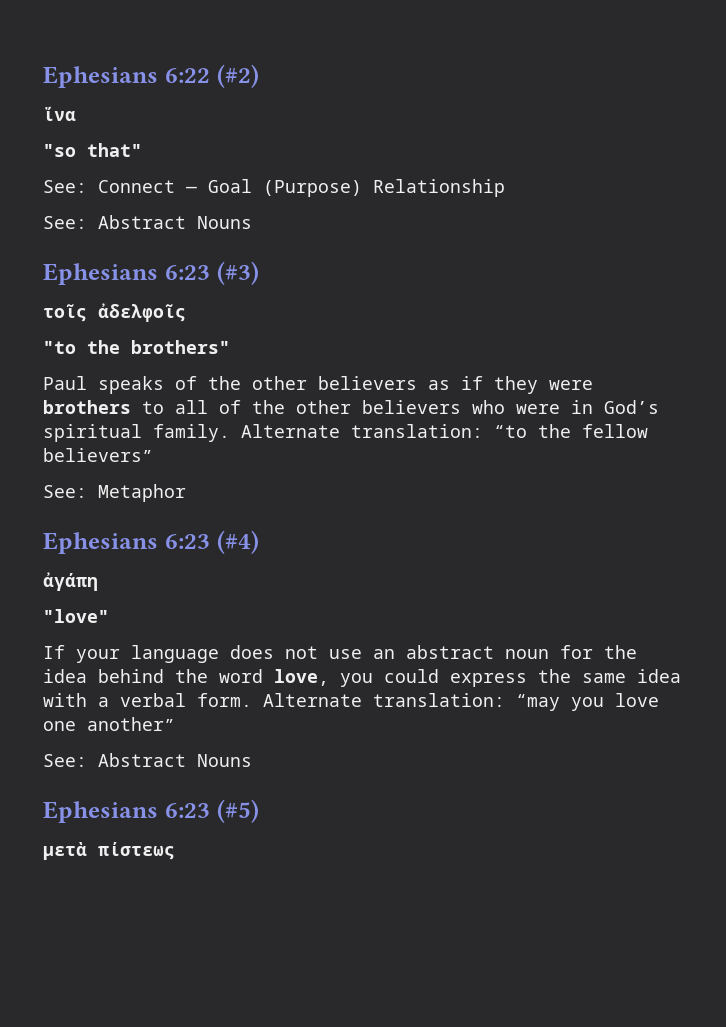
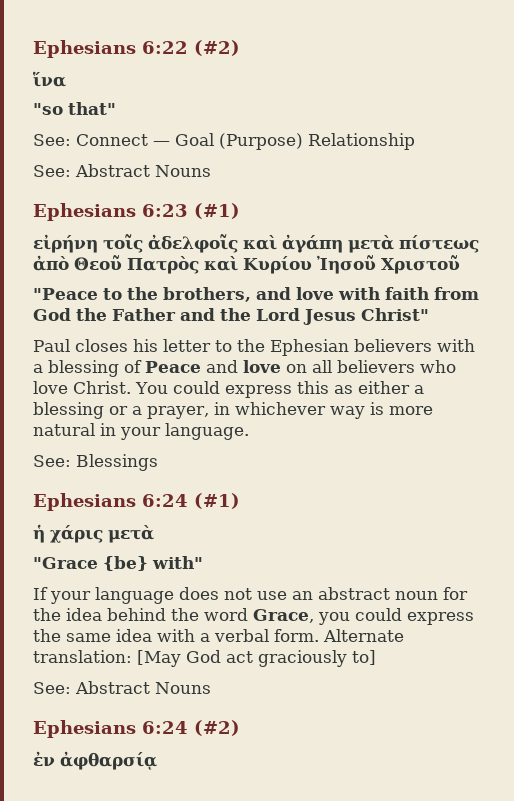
[216,261,259,285] (#3) // -> [194,203,240,219] [33,234,98,253] (#1) // εἰρήνη
[43,340,230,354] [43,376,593,394] [43,400,659,414] [43,424,648,442] [43,448,153,462] [43,484,186,502] [43,530,259,554] [43,572,98,591] [43,609,109,623] // "to the brothers" // Paul speaks of the other believers as if they were brothers to all of the other believers who were in God’s spiritual family. Alternate translation: “to the fellow believers” // See: Metaphor // Ephesians 6:23 (#4) // ἀγάπη // "love" -> [243,234,479,253] [33,255,460,274] [33,287,479,302] [33,308,429,325] [33,339,475,356] [33,360,456,377] [33,381,424,398] [33,402,433,419] [33,423,249,440] [33,454,158,471] [33,493,240,511] [33,524,154,543] [33,556,203,571] καὶ ἀγάπη μετὰ πίστεως ἀπὸ Θεοῦ Πατρὸς καὶ Κυρίου Ἰησοῦ Χριστοῦ // "Peace to the brothers, and love with faith from God the Father and the Lord Jesus Christ" // Paul closes his letter to the Ephesian believers with a blessing of Peace and love on all believers who love Christ. You could express this as either a blessing or a prayer, in whichever way is more natural in your language. // See: Blessings // Ephesians 6:24 (#1) // ἡ χάρις μετὰ // "Grace {be} with"
[274,669,329,686] love, -> [253,609,314,623] Grace,
[516,693,659,711] [43,717,175,731] [43,753,252,767] [43,799,259,823] [43,842,175,860] “may you love one another” // See: Abstract Nouns // Ephesians 6:23 (#5) // μετὰ πίστεως -> [137,650,376,667] [33,681,211,694] [33,720,240,738] [33,751,157,770] [May God act graciously to] // See: Abstract Nouns // Ephesians 6:24 (#2) // ἐν ἀφθαρσίᾳ

